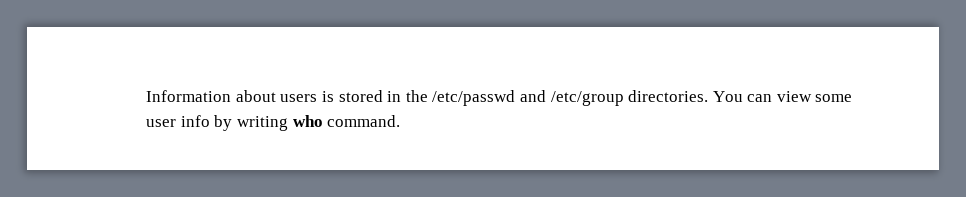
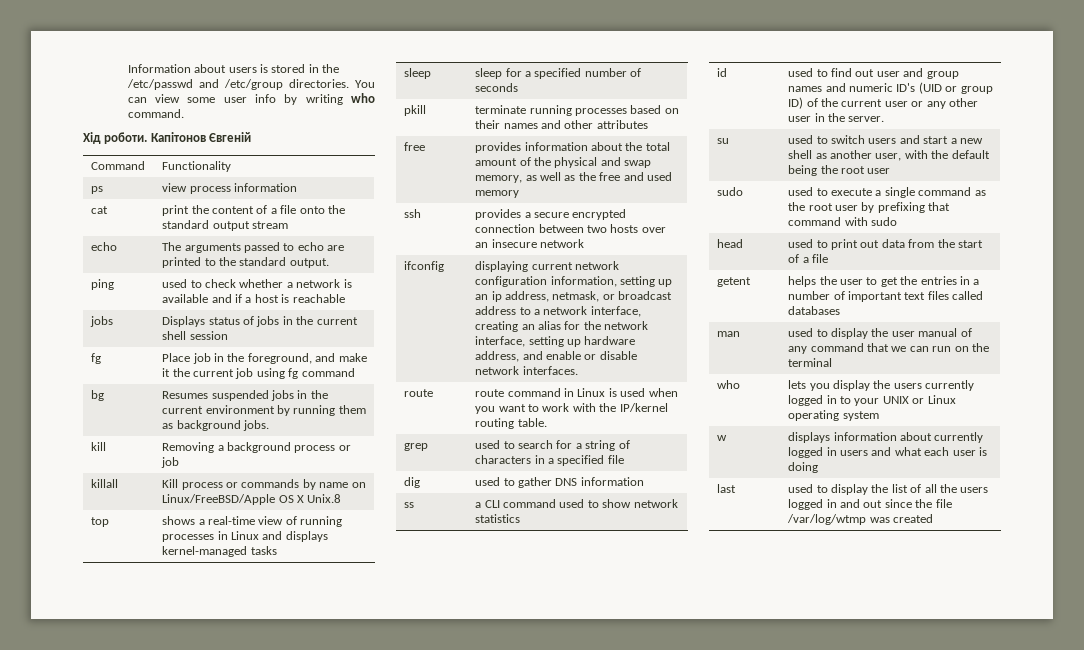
(401, 121) none -> [83,132,252,144] [91,161,146,170] [162,161,232,172] [91,186,104,194] [162,183,298,194] [91,206,109,214] [162,205,345,216] [162,220,289,231] [91,242,118,251] [162,242,345,253] [162,257,329,268] [91,279,115,290] [162,279,352,288] [162,294,345,303] [90,316,114,327] [162,316,358,327] [162,331,228,340] [91,353,102,364] [162,353,367,364] [162,368,355,379] [91,390,105,401] [162,390,328,401] [162,405,366,416] [162,420,270,431] [91,442,107,451] [162,442,351,453] [161,457,180,468] [91,479,119,488] [162,479,366,490] [162,494,342,505] [91,517,110,527] [162,516,343,527] [162,531,328,542] [162,546,277,557] [404,68,432,79] [475,68,642,79] [475,83,519,92] [404,105,427,116] [475,105,679,116] [475,120,648,129] [404,142,426,151] [475,142,670,153] [475,157,652,168] [475,172,672,183] [475,190,520,198] [404,209,422,218] [475,209,627,220] [475,224,666,233] [475,239,585,248] [404,261,445,272] [475,261,620,272] [475,276,673,287] [475,291,673,302] [475,306,641,317] [475,321,649,332] [475,336,636,347] [475,351,637,362] [475,366,578,375] [404,389,434,397] [475,388,678,397] [475,403,668,414] [475,418,547,429] [404,443,429,451] [475,440,630,451] [475,455,624,466] [404,477,421,488] [475,477,644,488] [404,502,415,508] [475,499,678,508] [475,514,521,523] [717,68,728,77] [788,68,959,79] [788,82,993,94] [788,97,978,109] [788,113,885,122] [717,138,730,144] [788,135,983,144] [788,150,990,161] [788,165,891,176] [717,187,744,196] [788,187,986,198] [788,202,951,213] [788,217,898,226] [717,239,744,248] [788,239,983,250] [788,254,829,263] [717,277,752,287] [788,276,980,287] [788,291,984,302] [788,306,841,315] [717,331,741,337] [788,328,972,339] [788,343,989,354] [788,358,833,367] [717,380,741,389] [788,380,975,391] [788,395,956,406] [788,410,879,421] [717,435,728,441] [788,432,984,443] [788,447,987,458] [788,462,819,473] [717,484,737,493] [788,484,989,495] [788,499,952,510] [787,514,934,525] // Хід роботи. Капітонов Євгеній // Command | Functionality // ps | view process information // cat | print the content of a file onto the standard output stream // echo | The arguments passed to echo are printed to the standard output. // ping | used to check whether a network is available and if a host is reachable // jobs | Displays status of jobs in the current shell session // fg | Place job in the foreground, and make it the current job using fg command // bg | Resumes suspended jobs in the current environment by running them as background jobs. // kill | Removing a background process or job // killall | Kill process or commands by name on Linux/FreeBSD/Apple OS X Unix.8 // top | shows a real-time view of running processes in Linux and displays kernel-managed tasks // sleep | sleep for a specified number of seconds // pkill | terminate running processes based on their names and other attributes // free | provides information about the total amount of the physical and swap memory, as well as the free and used memory // ssh | provides a secure encrypted connection between two hosts over an insecure network // ifconfig | displaying current network configuration information, setting up an ip address, netmask, or broadcast address to a network interface, creating an alias for the network interface, setting up hardware address, and enable or disable network interfaces. // route | route command in Linux is used when you want to work with the IP/kernel routing table. // grep | used to search for a string of characters in a specified file // dig | used to gather DNS information // ss | a CLI command used to show network statistics // id | used to find out user and group names and numeric ID's (UID or group ID) of the current user or any other user in the server. // su | used to switch users and start a new shell as another user, with the default being the root user // sudo | used to execute a single command as the root user by prefixing that command with sudo // head | used to print out data from the start of a file // getent | helps the user to get the entries in a number of important text files called databases // man | used to display the user manual of any command that we can run on the terminal // who | lets you display the users currently logged in to your UNIX or Linux operating system // w | displays information about currently logged in users and what each user is doing // last | used to display the list of all the users logged in and out since the file /var/log/wtmp was created

